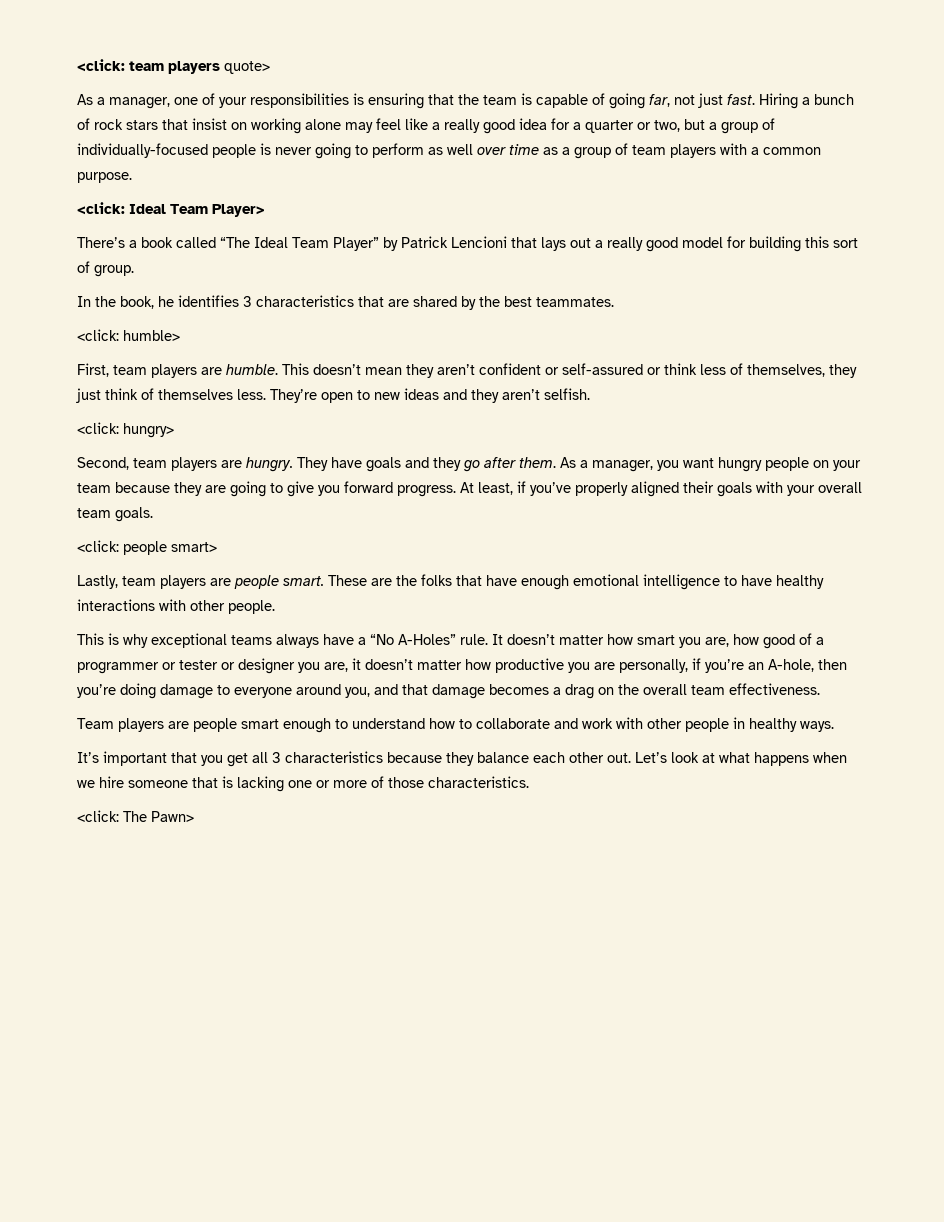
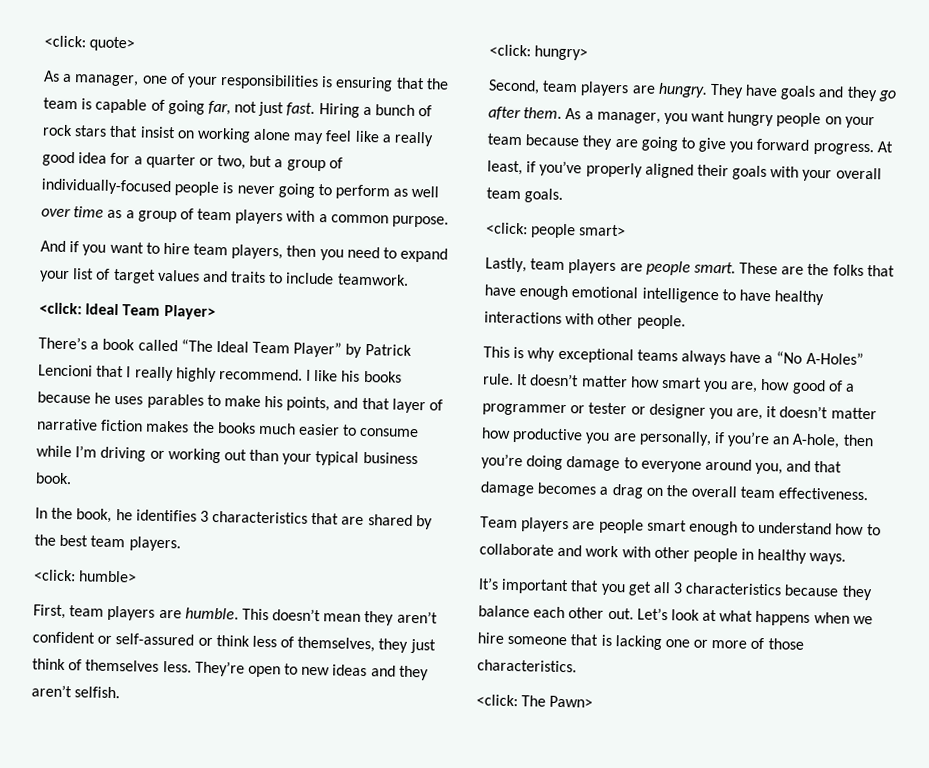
[77,59,220,74] <click: team players -> [44,35,86,48] <click:
(132, 177) none -> [40,240,449,263] [39,268,409,286] // And if you want to hire team players, then you need to expand your list of target values and traits to include teamwork.
[541,236,858,252] [77,261,134,277] lays out a really good model for building this sort of group. -> [126,366,402,383] [37,391,444,414] [37,418,420,438] [36,445,418,466] [35,472,72,485] I really highly recommend. I like his books because he uses parables to make his points, and that layer of narrative fiction makes the books much easier to consume while I’m driving or working out than your typical business book.
[536,297,614,307] teammates. -> [90,535,181,552] team players.

